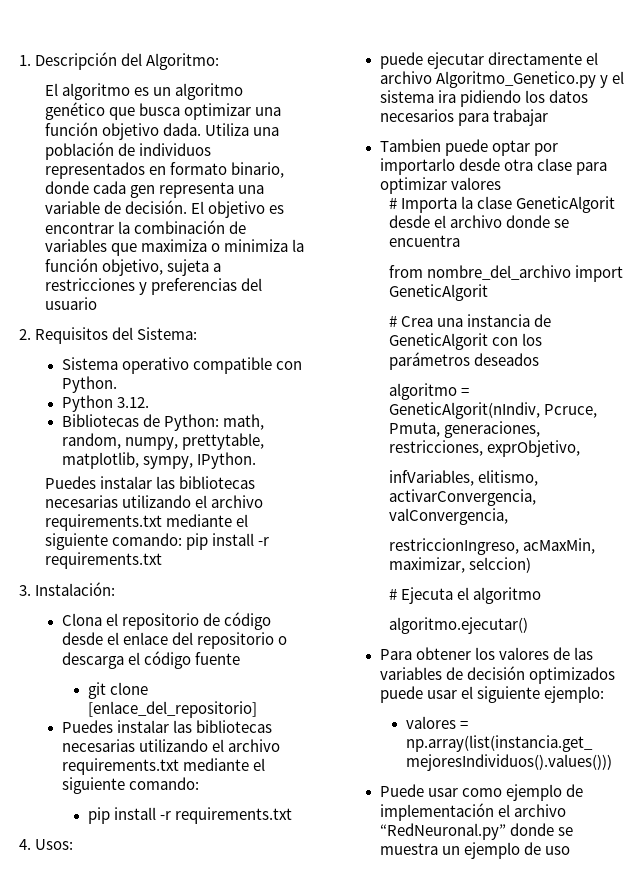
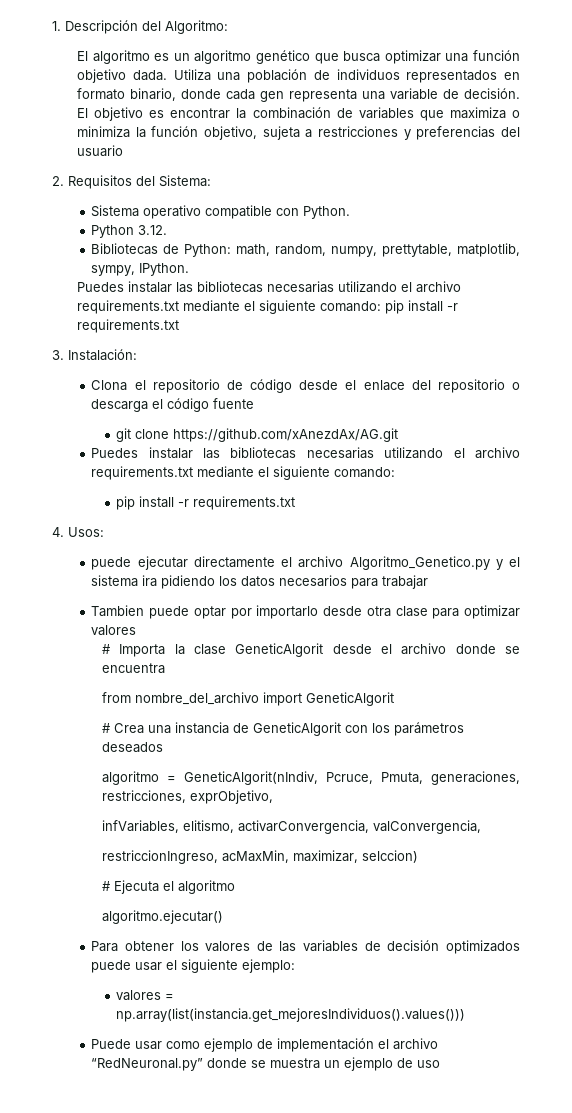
[87,701,257,718] [enlace_del_repositorio] -> [173,428,399,442] https://github.com/xAnezdAx/AG.git

